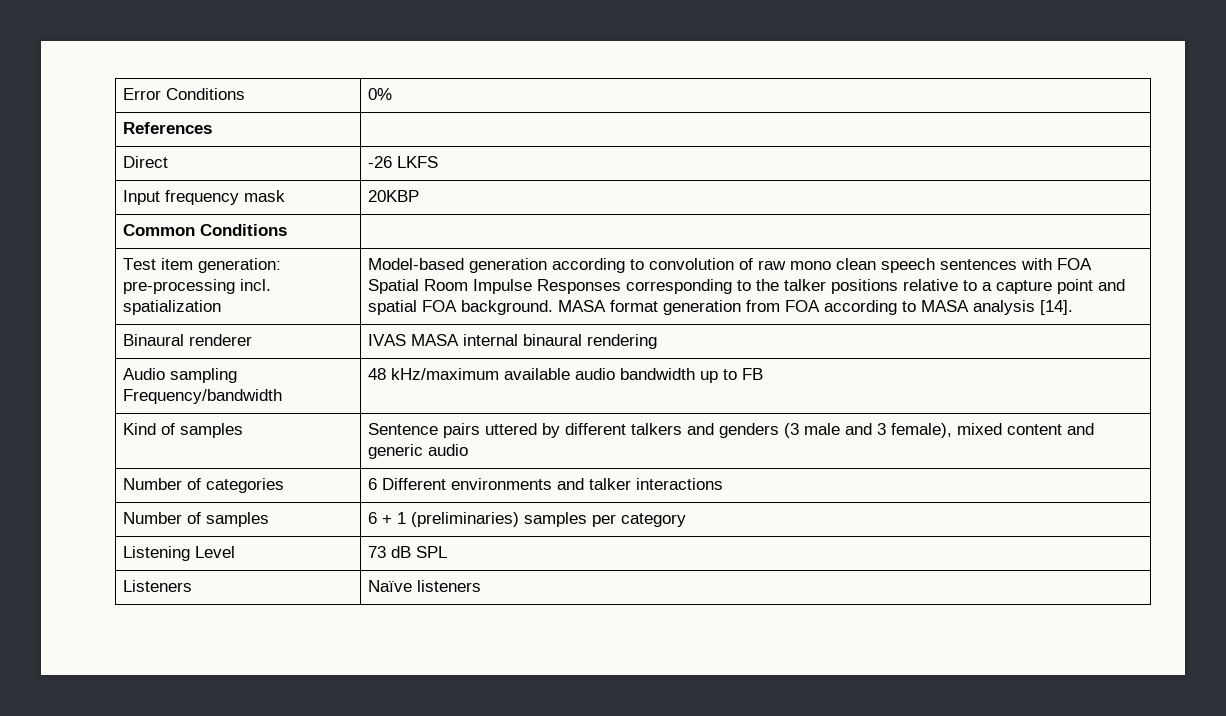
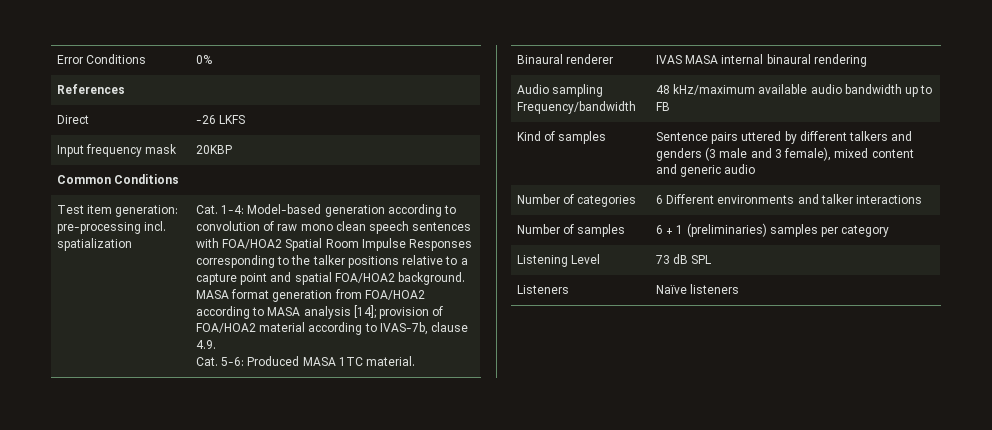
(221, 307) none -> [195,205,245,214] Cat. 1-4:
[1056,258,1092,270] FOA -> [222,239,283,249] FOA/HOA2
[421,300,457,312] FOA -> [334,273,395,283] FOA/HOA2
[784,300,820,312] FOA -> [364,290,425,300] FOA/HOA2
[1039,300,1073,315] [14]. -> [353,305,444,319] [195,322,469,335] [195,340,216,349] [195,356,416,366] [14]; provision of FOA/HOA2 material according to IVAS-7b, clause 4.9. // Cat. 5-6: Produced MASA 1TC material.

